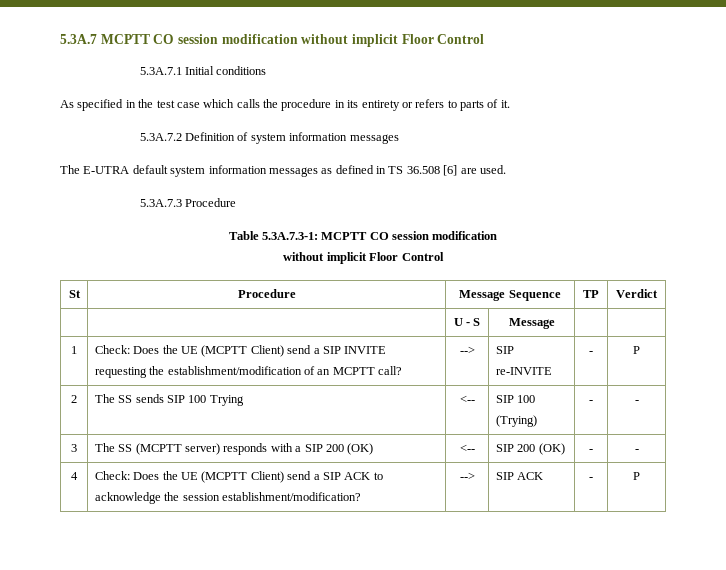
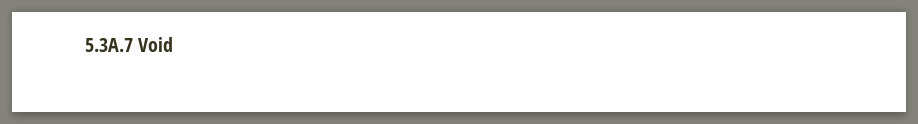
[100,34,485,47] [139,66,267,75] [60,99,510,111] [139,132,399,144] [60,165,506,177] [139,198,237,207] [228,231,498,240] [283,252,444,264] [68,290,81,298] [237,289,296,298] [459,290,561,301] [583,290,599,298] [616,289,658,298] [453,318,481,326] [508,318,555,329] [71,346,77,354] [94,345,387,357] [94,366,403,378] [459,346,475,354] [495,346,514,354] [495,367,552,375] [589,351,593,354] [633,346,640,354] [71,395,77,403] [94,394,244,406] [459,395,475,403] [495,395,536,403] [495,415,537,427] [589,400,593,403] [634,400,639,403] [71,444,77,452] [94,443,374,455] [459,444,475,452] [495,443,565,455] [589,449,593,452] [634,449,639,452] [71,472,78,480] [94,471,383,483] [94,492,362,504] [459,472,475,480] [495,472,544,480] [589,477,593,480] [633,472,640,480] MCPTT CO session modification without implicit Floor Control // 5.3A.7.1 Initial conditions // As specified in the test case which calls the procedure in its entirety or refers to parts of it. // 5.3A.7.2 Definition of system information messages // The E-UTRA default system information messages as defined in TS 36.508 [6] are used. // 5.3A.7.3 Procedure // Table 5.3A.7.3-1: MCPTT CO session modification // without implicit Floor Control // St | Procedure | Message Sequence | TP | Verdict // | | U - S | Message | | // 1 | Check: Does the UE (MCPTT Client) send a SIP INVITE requesting the establishment/modification of an MCPTT call? | --> | SIP re-INVITE | - | P // 2 | The SS sends SIP 100 Trying | <-- | SIP 100 (Trying) | - | - // 3 | The SS (MCPTT server) responds with a SIP 200 (OK) | <-- | SIP 200 (OK) | - | - // 4 | Check: Does the UE (MCPTT Client) send a SIP ACK to acknowledge the session establishment/modification? | --> | SIP ACK | - | P -> [138,37,174,52] Void

